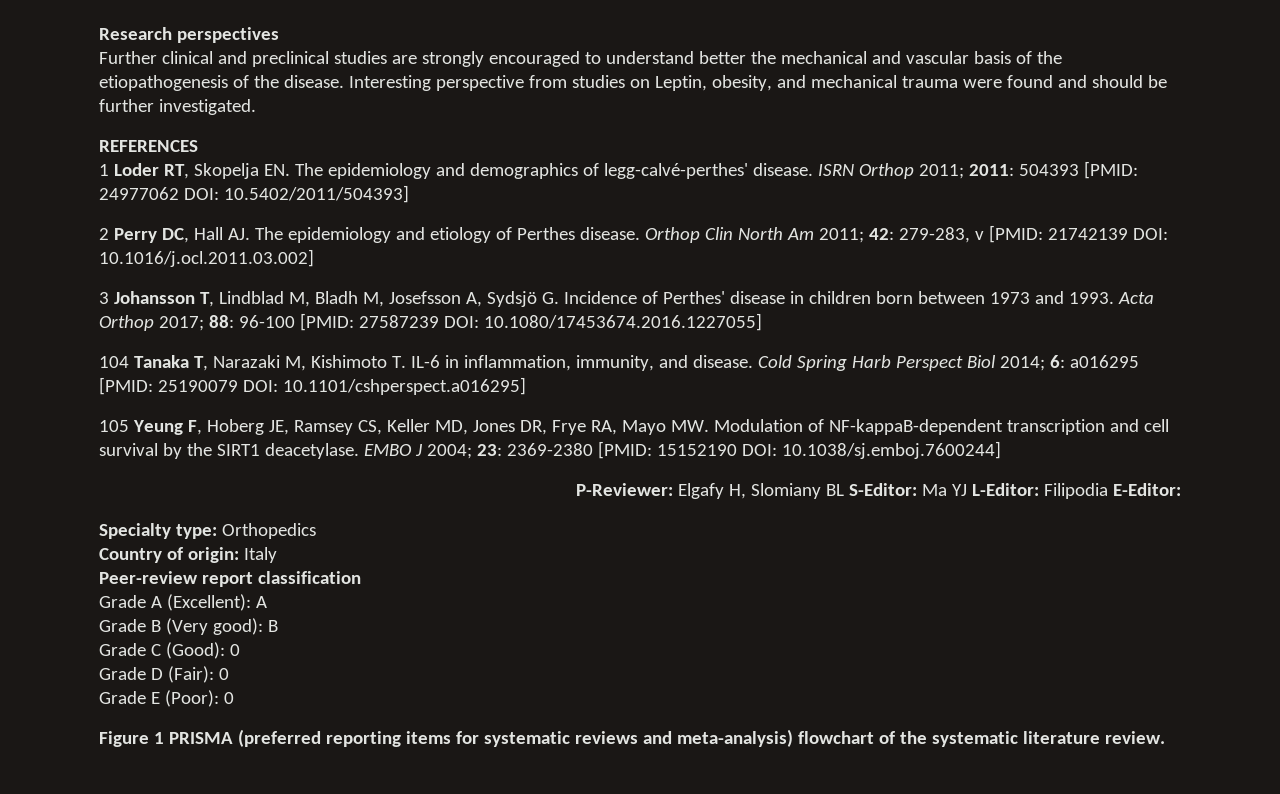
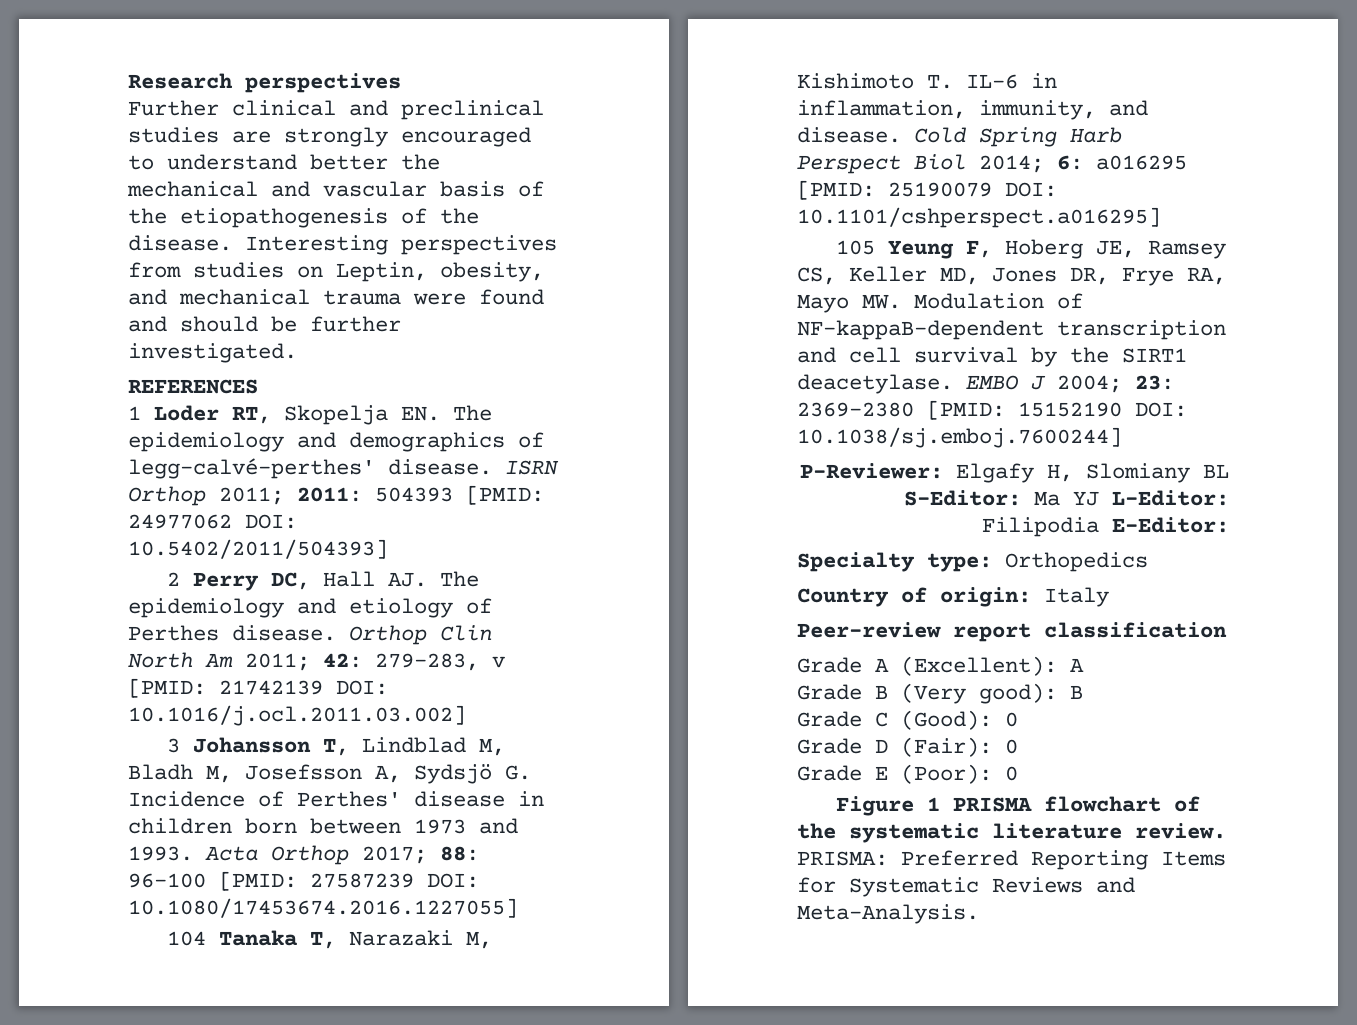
[435,75,524,91] perspective -> [401,235,557,255] perspectives
[237,729,793,747] (preferred reporting items for systematic reviews and meta-analysis) -> (1032, 804) none
(1165, 737) none -> [797,850,1226,870] [797,877,1135,897] [797,904,979,924] PRISMA: Preferred Reporting Items for Systematic Reviews and Meta-Analysis.

